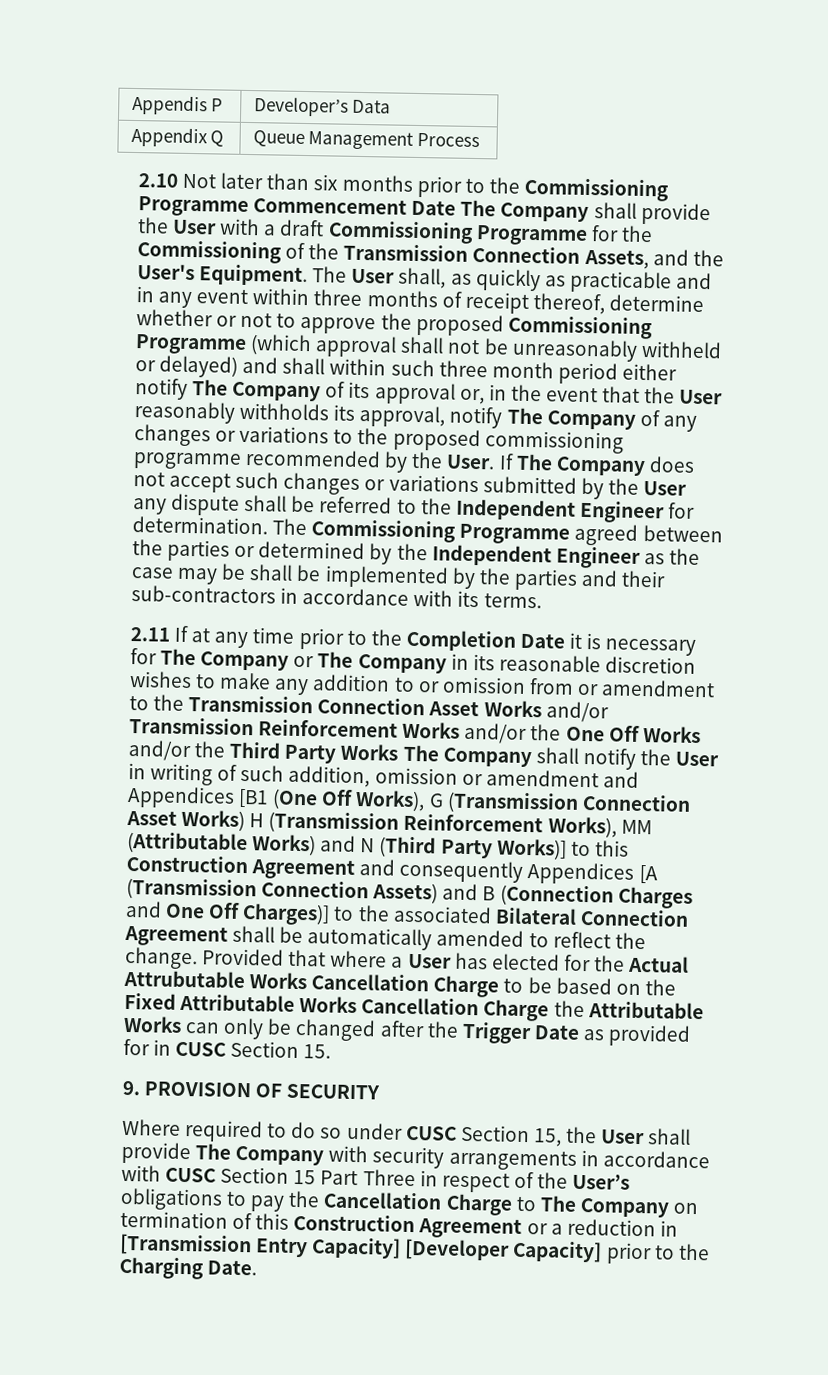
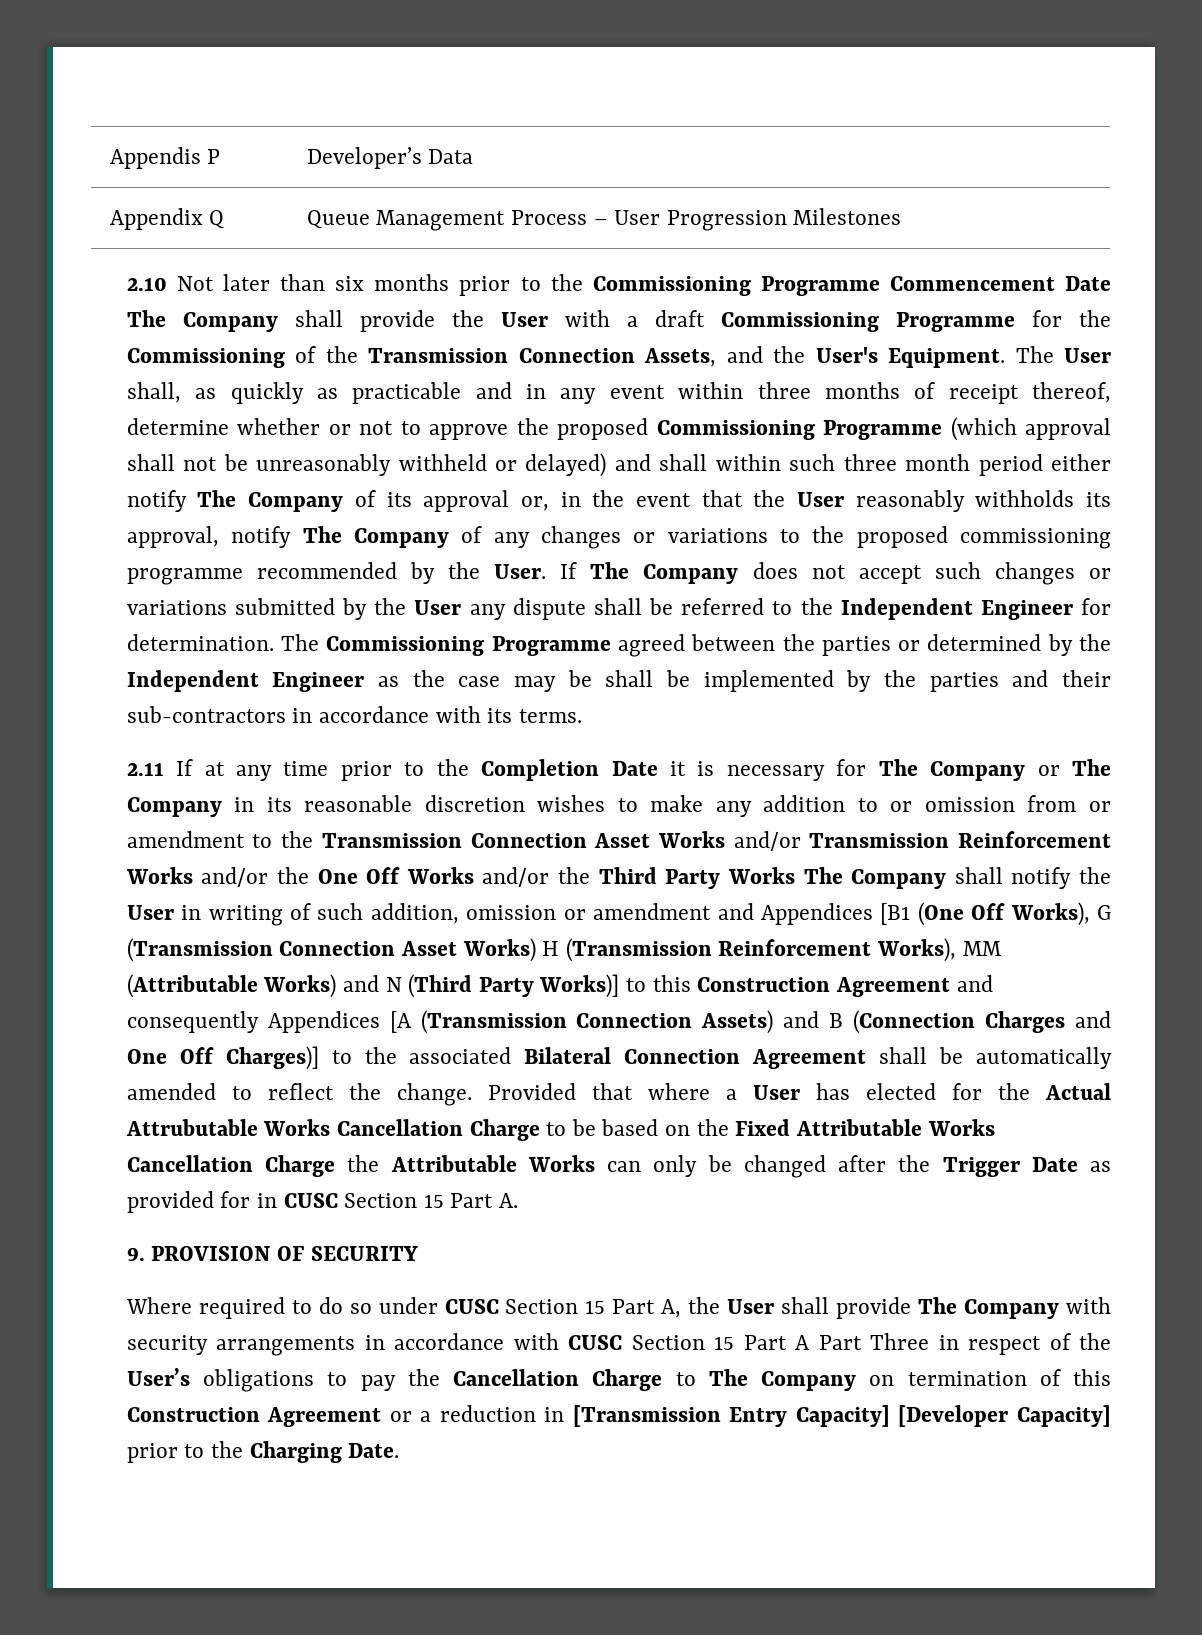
(480, 140) none -> [593,208,902,231] – User Progression Milestones
[303,1044,332,1059] 15. -> [423,1193,519,1208] 15 Part A.
[532,1128,562,1147] 15, -> [585,1299,682,1318] 15 Part A,
(359, 1178) none -> [795,1335,862,1350] A Part

